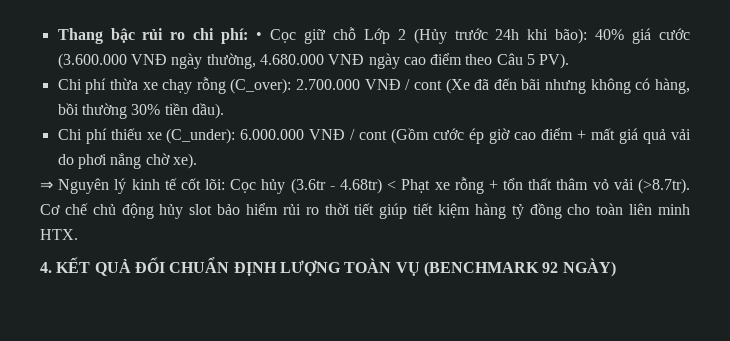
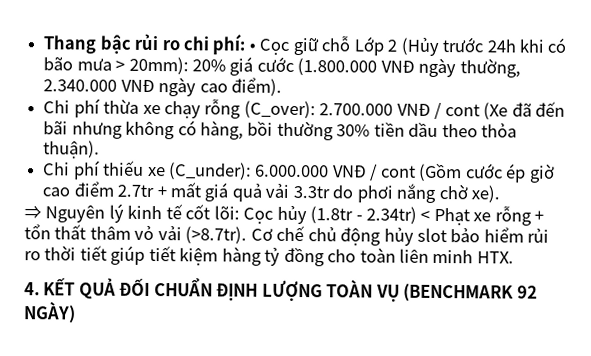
[555,28,625,44] bão): 40% -> [547,37,567,53] [43,56,226,75] có bão mưa > 20mm): 20%
[57,53,127,69] (3.600.000 -> [297,58,378,76] (1.800.000
[259,54,324,65] 4.680.000 -> [43,79,118,92] 2.340.000
[430,53,570,69] điểm theo Câu 5 PV). -> [230,77,282,96] điểm).
[191,103,224,119] dầu). -> [408,121,518,138] [43,140,101,159] dầu theo thỏa thuận).
(574, 134) none -> [117,184,155,198] 2.7tr
(691, 134) none -> [292,185,330,199] 3.3tr
[290,178,383,194] (3.6tr - 4.68tr) -> [310,206,418,224] (1.8tr - 2.34tr)

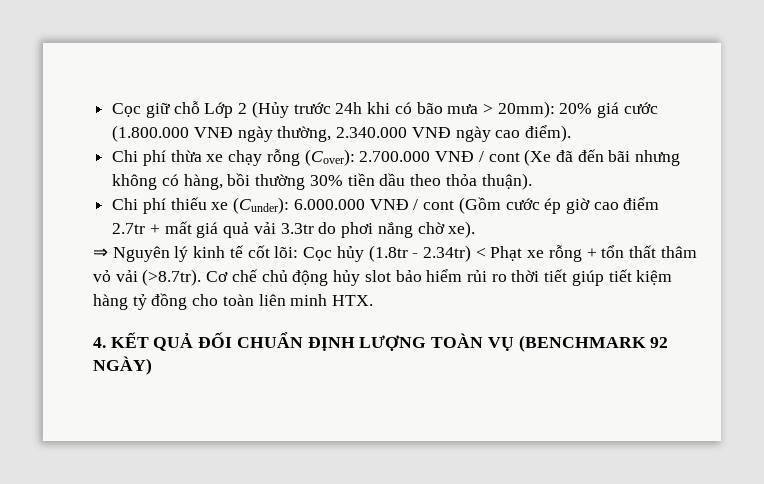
[43,33,256,55] Thang bậc rủi ro chi phí: • -> (112, 110) none
[243,100,316,119] (C_over): -> [304,149,355,166] (Cover):
[167,162,252,180] (C_under): -> [233,197,290,214] (Cunder):

